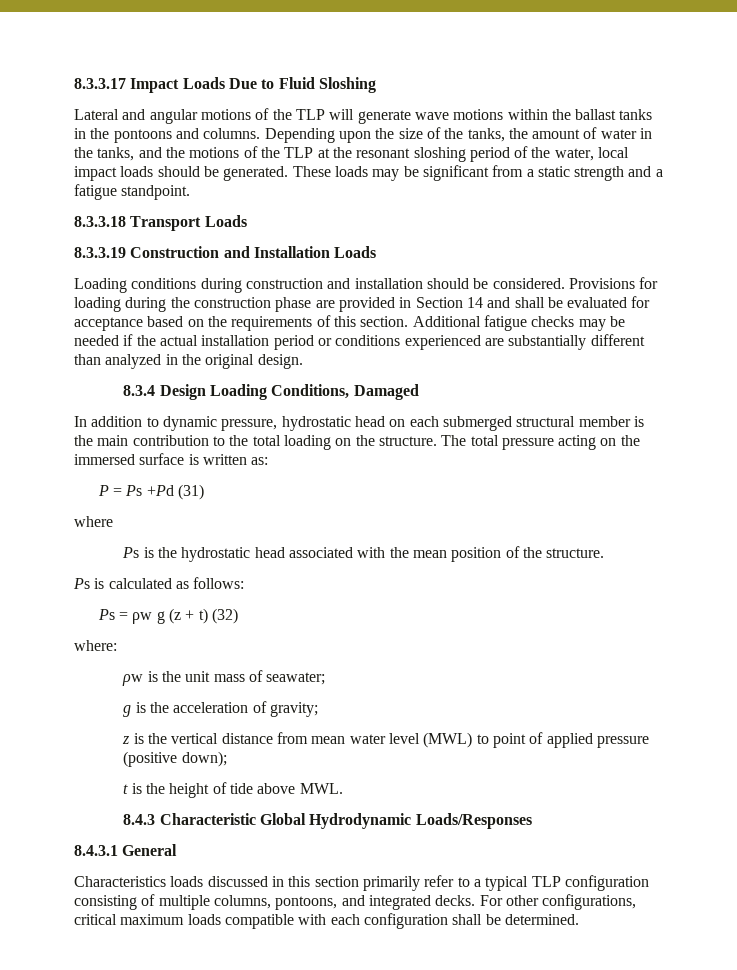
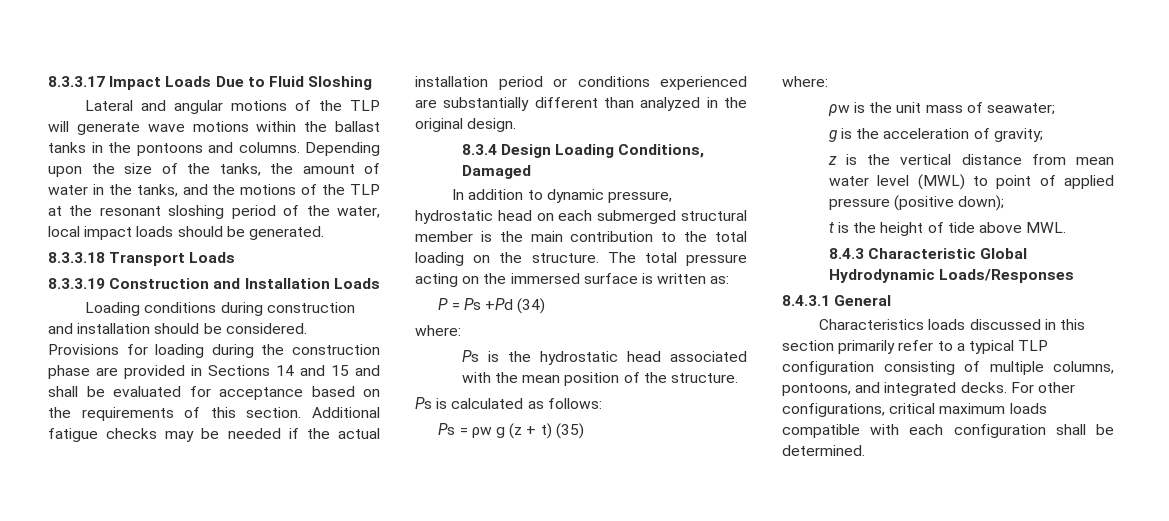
[292,165,663,181] [74,184,191,200] These loads may be significant from a static strength and a fatigue standpoint. -> (324, 233) none
[415,297,463,308] Section -> [208,365,270,376] Sections
(511, 302) none -> [331,365,380,376] 15 and
[177,484,204,500] [74,516,113,527] (31) // where -> [517,298,546,314] [415,325,461,336] (34) // where:
[211,608,238,624] (32) -> [555,423,584,439] (35)

